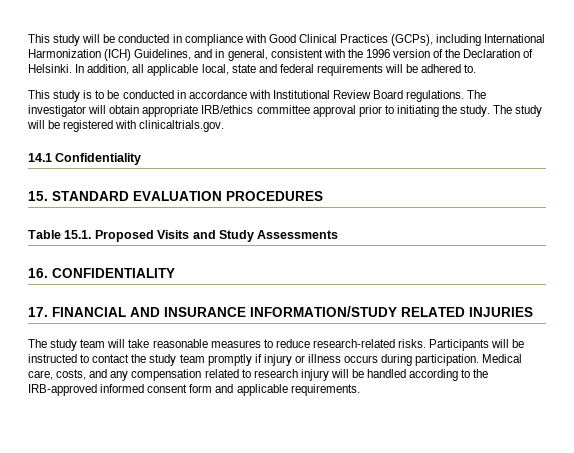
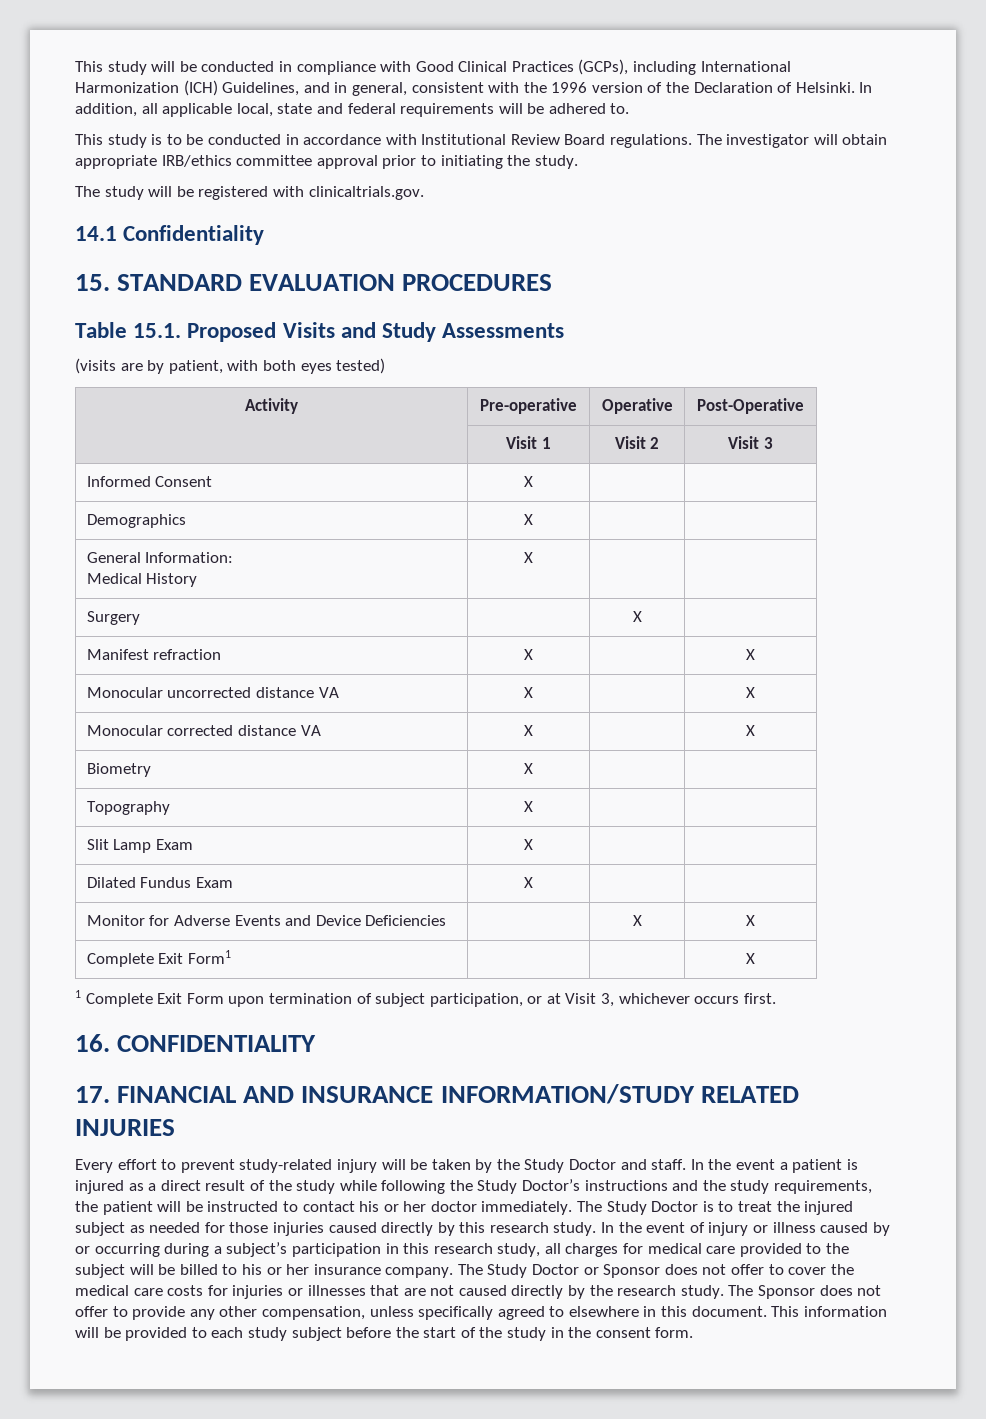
(491, 111) none -> (578, 162) //
(339, 234) none -> [75,358,386,374] [245,398,298,414] [480,398,577,414] [601,398,673,414] [697,398,804,414] [506,436,551,449] [614,436,660,449] [728,436,773,449] [86,476,213,487] [524,476,533,487] [86,514,186,528] [524,514,533,525] [86,552,234,563] [86,573,198,587] [524,552,533,563] [86,611,140,625] [632,611,642,622] [86,649,222,660] [524,649,533,660] [746,649,755,660] [86,687,339,698] [524,687,533,698] [746,687,755,698] [86,725,321,736] [524,725,533,736] [746,725,755,736] [86,763,151,777] [524,763,533,774] [86,801,170,815] [524,801,533,812] [86,839,194,853] [524,839,533,850] [86,877,234,888] [524,877,533,888] [86,915,447,926] [632,915,642,926] [746,915,755,926] [86,950,232,967] [746,953,755,964] [75,990,776,1007] // (visits are by patient, with both eyes tested) // Activity | Pre-operative | Operative | Post-Operative // | Visit 1 | Visit 2 | Visit 3 // Informed Consent | X | | // Demographics | X | | // General Information: // Medical History | X | | // Surgery | | X | // Manifest refraction | X | | X // Monocular uncorrected distance VA | X | | X // Monocular corrected distance VA | X | | X // Biometry | X | | // Topography | X | | // Slit Lamp Exam | X | | // Dilated Fundus Exam | X | | // Monitor for Adverse Events and Device Deficiencies | | X | X // Complete Exit Form1 | | | X // 1 Complete Exit Form upon termination of subject participation, or at Visit 3, whichever occurs first.
[28,339,490,351] The study team will take reasonable measures to reduce research-related risks. Participants -> [75,1159,858,1173] [75,1179,873,1194] [75,1201,153,1215] Every effort to prevent study-related injury will be taken by the Study Doctor and staff. In the event a patient is injured as a direct result of the study while following the Study Doctor’s instructions and the study requirements, the patient
[131,354,523,366] [28,369,489,381] [28,384,360,396] the study team promptly if injury or illness occurs during participation. Medical care, costs, and any compensation related to research injury will be handled according to the IRB-approved informed consent form and applicable requirements. -> [359,1201,854,1215] [75,1222,890,1236] [75,1242,850,1257] [75,1264,854,1278] [75,1285,882,1299] [75,1306,887,1320] [75,1327,694,1341] his or her doctor immediately. The Study Doctor is to treat the injured subject as needed for those injuries caused directly by this research study. In the event of injury or illness caused by or occurring during a subject’s participation in this research study, all charges for medical care provided to the subject will be billed to his or her insurance company. The Study Doctor or Sponsor does not offer to cover the medical care costs for injuries or illnesses that are not caused directly by the research study. The Sponsor does not offer to provide any other compensation, unless specifically agreed to elsewhere in this document. This information will be provided to each study subject before the start of the study in the consent form.

